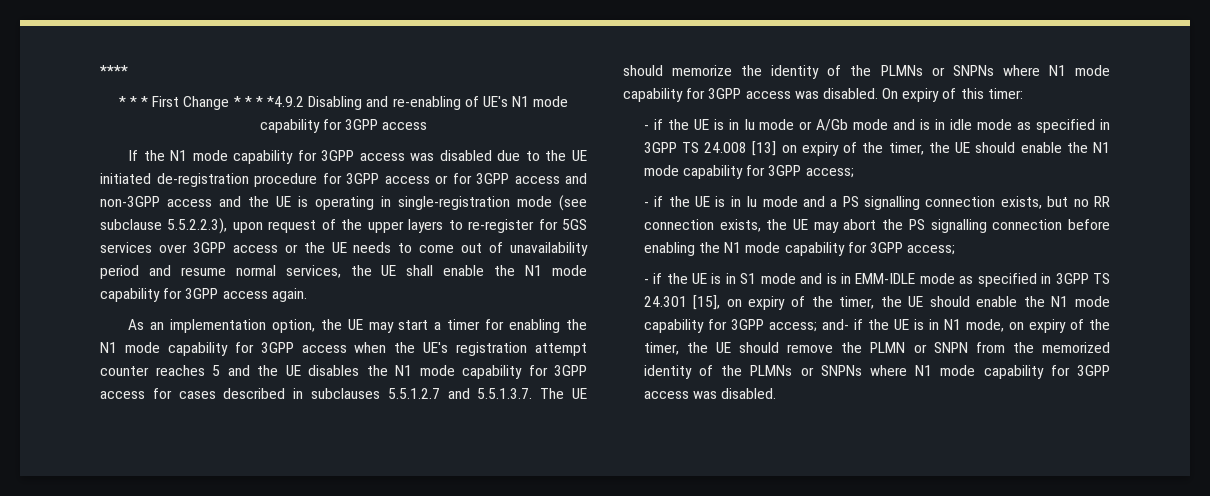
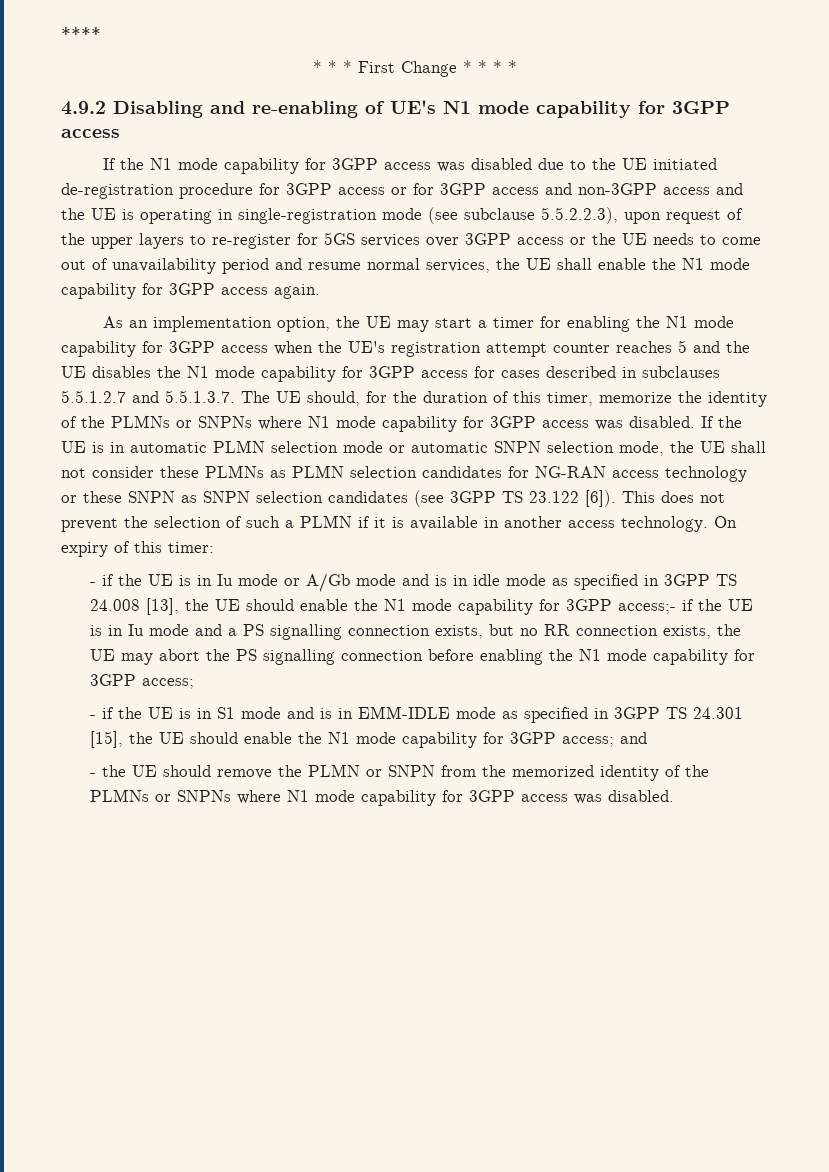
[267,96,305,107] *4.9.2 -> [507,60,517,73] [61,101,106,115] * // 4.9.2
[623,65,663,76] should -> [307,391,593,406] should, for the duration of this timer,
(878, 93) none -> [701,416,742,428] [61,440,766,456] [61,465,747,482] [61,490,725,507] [61,515,708,532] If the UE is in automatic PLMN selection mode or automatic SNPN selection mode, the UE shall not consider these PLMNs as PLMN selection candidates for NG-RAN access technology or these SNPN as SNPN selection candidates (see 3GPP TS 23.122 [6]). This does not prevent the selection of such a PLMN if it is available in another access technology.
[752,141,924,156] [13] on expiry of the timer, -> [146,598,180,615] [13],
[805,168,854,178] [643,202,649,207] access; // - -> [618,603,677,614] access;-
[726,296,875,310] on expiry of the timer, -> (124, 739) none
[821,319,1110,333] [643,342,679,355] and- if the UE is in N1 mode, on expiry of the timer, -> [620,732,648,744] [90,773,97,777] and // -

